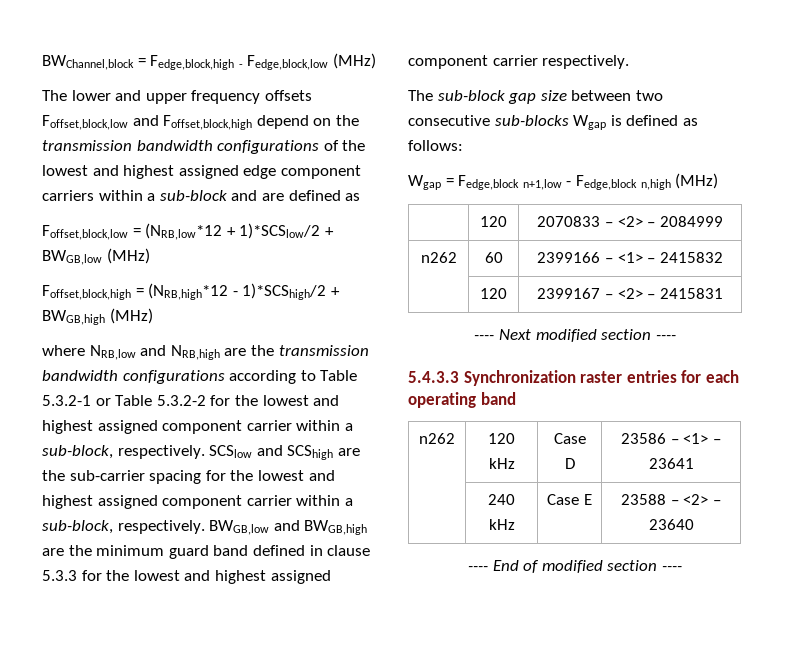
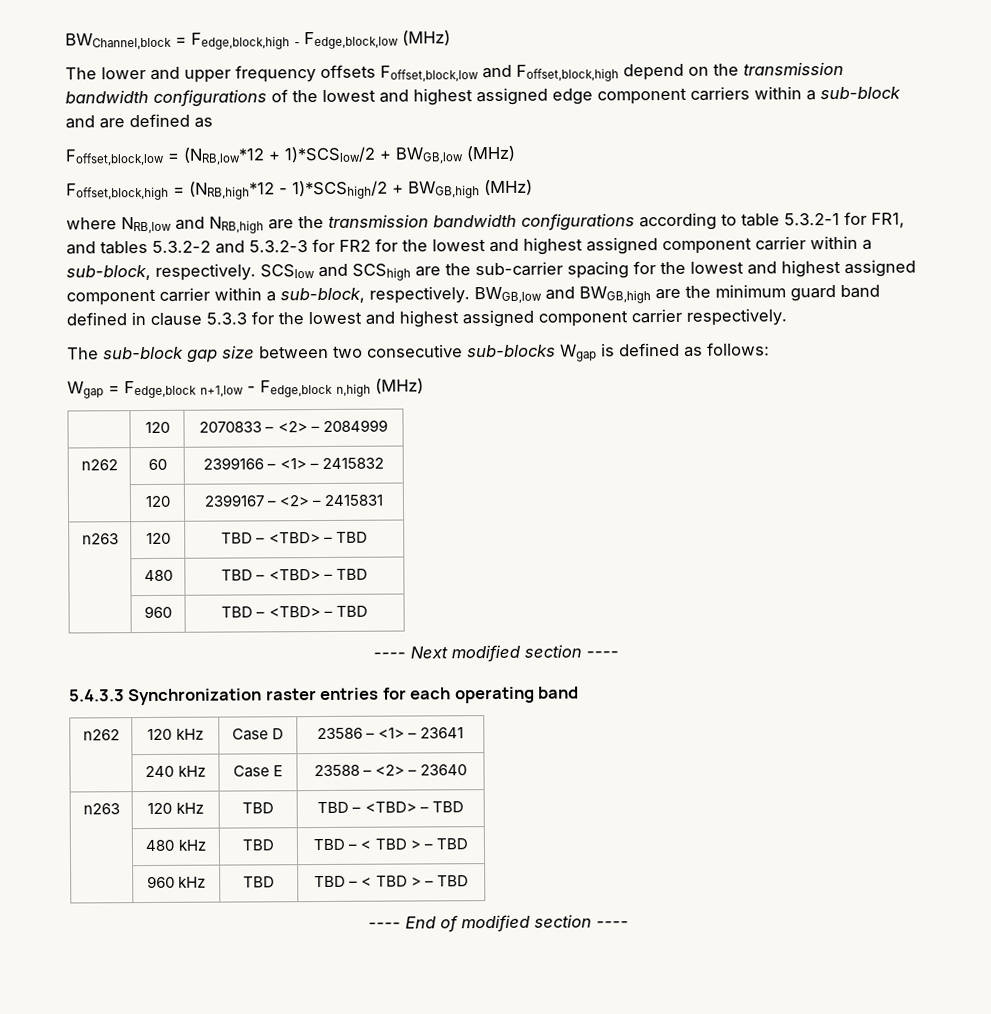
[320,370,358,381] [42,395,206,406] Table 5.3.2-1 or Table 5.3.2-2 -> [741,211,905,228] [66,238,371,255] table 5.3.2-1 for FR1, and tables 5.3.2-2 and 5.3.2-3 for FR2
(723, 293) none -> [81,533,119,545] [145,532,171,545] [221,531,368,544] [143,569,173,582] [221,568,368,581] [144,605,172,619] [221,605,368,618] // n263 | 120 | TBD – <TBD> – TBD // | 480 | TBD – <TBD> – TBD // | 960 | TBD – <TBD> – TBD
(694, 524) none -> [82,803,120,815] [147,802,204,815] [242,802,274,814] [317,801,464,814] [145,839,206,852] [242,839,274,851] [313,838,468,851] [146,875,207,889] [243,876,275,888] [314,875,469,888] // n263 | 120 kHz | TBD | TBD – <TBD> – TBD // | 480 kHz | TBD | TBD – < TBD > – TBD // | 960 kHz | TBD | TBD – < TBD > – TBD

